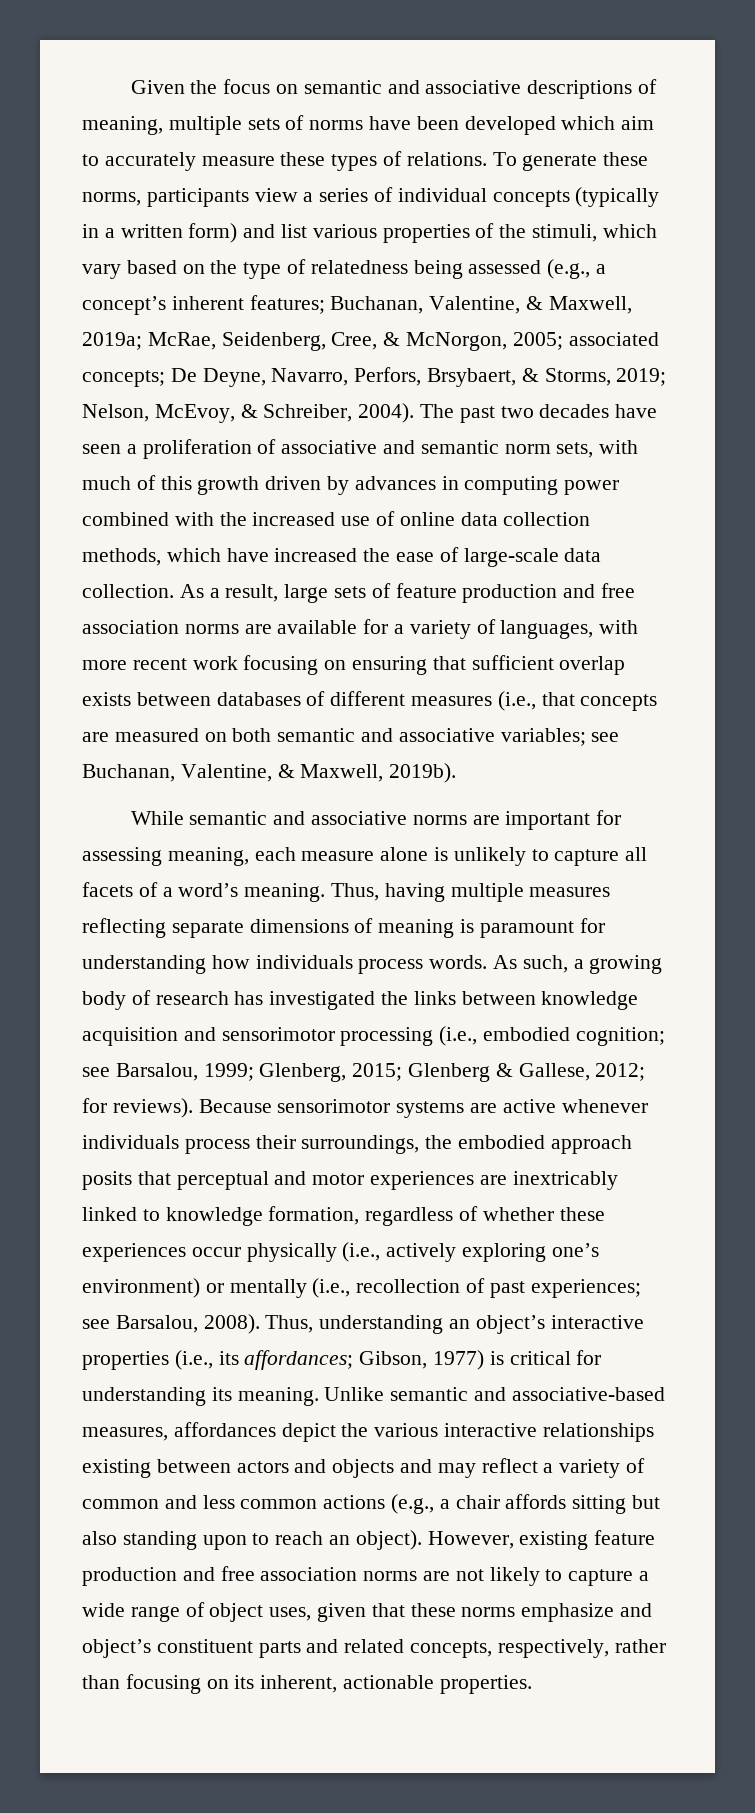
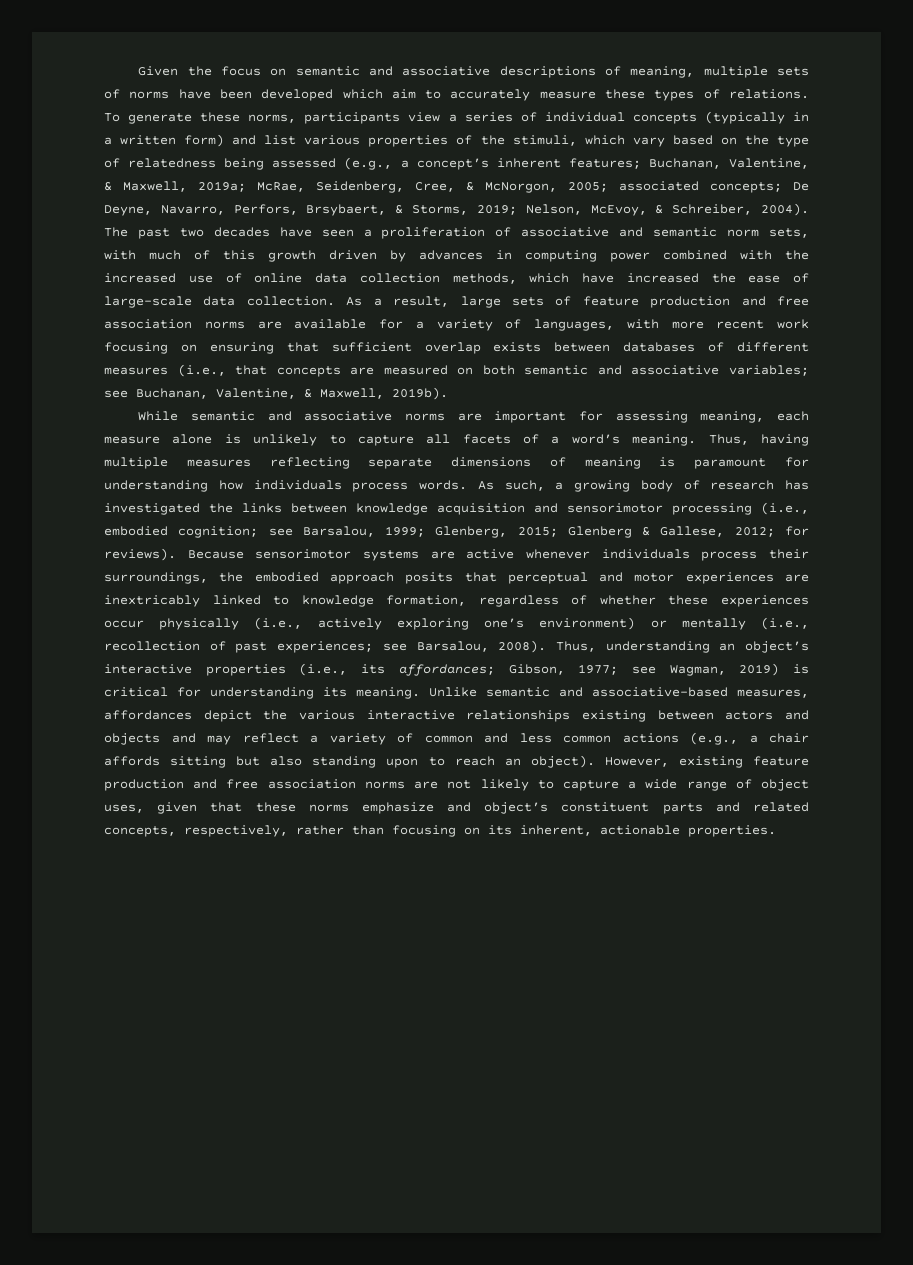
[433,1350,485,1370] 1977) -> [578,663,780,676] 1977; see Wagman, 2019)

